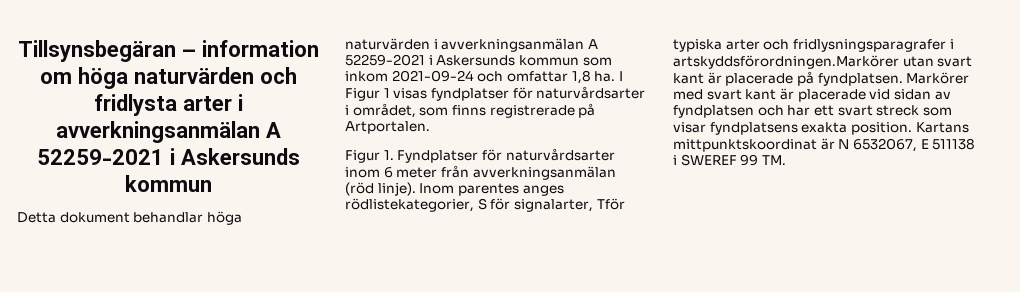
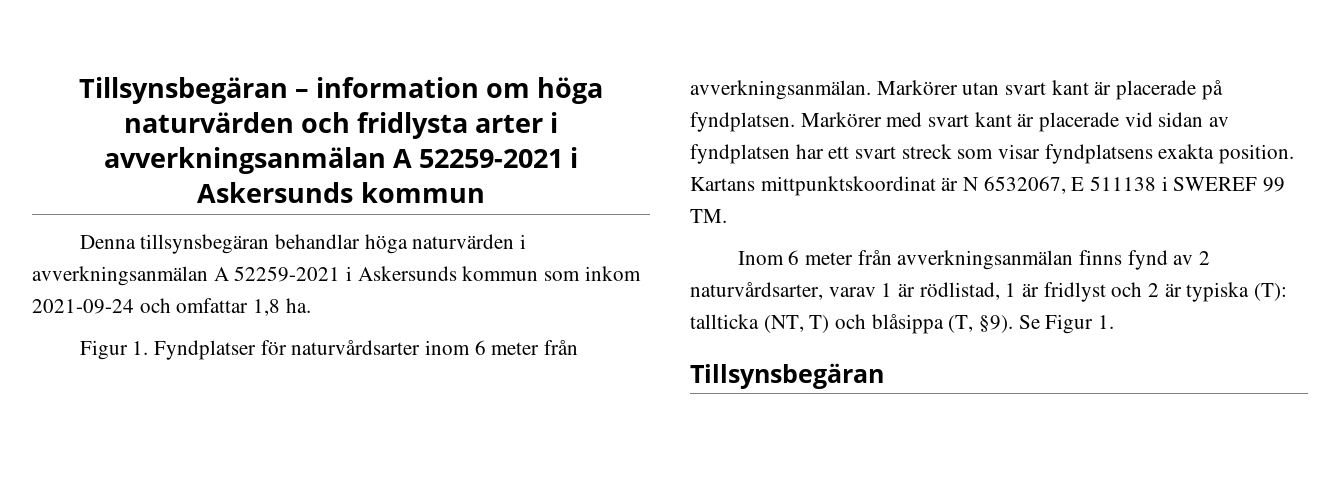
[17,212,130,223] Detta dokument -> [79,234,270,254] Denna tillsynsbegäran
[618,71,623,81] [345,86,646,101] [345,103,596,118] [345,121,430,134] I Figur 1 visas fyndplatser för naturvårdsarter i området, som finns registrerade på Artportalen. -> (311, 305) none
[472,166,616,180] [345,182,564,196] [345,198,625,212] [673,39,954,52] [673,55,899,69] avverkningsanmälan (röd linje). Inom parentes anges rödlistekategorier, S för signalarter, Tför typiska arter och fridlysningsparagrafer i artskyddsförordningen.Markörer -> [690,80,958,100] avverkningsanmälan. Markörer
[757,105,784,116] och -> (790, 154) none
(786, 160) none -> [737,250,1210,270] [690,282,1288,302] [690,314,1115,334] [690,363,884,389] // Inom 6 meter från avverkningsanmälan finns fynd av 2 naturvårdsarter, varav 1 är rödlistad, 1 är fridlyst och 2 är typiska (T): tallticka (NT, T) och blåsippa (T, §9). Se Figur 1. // Tillsynsbegäran

